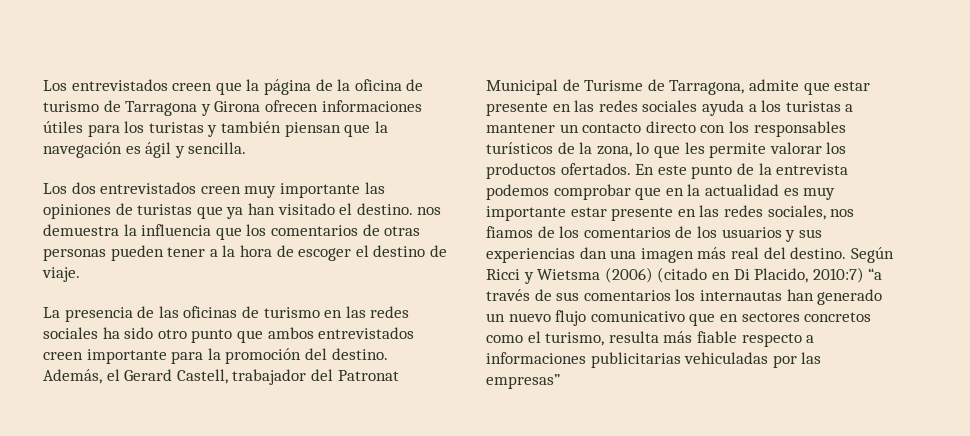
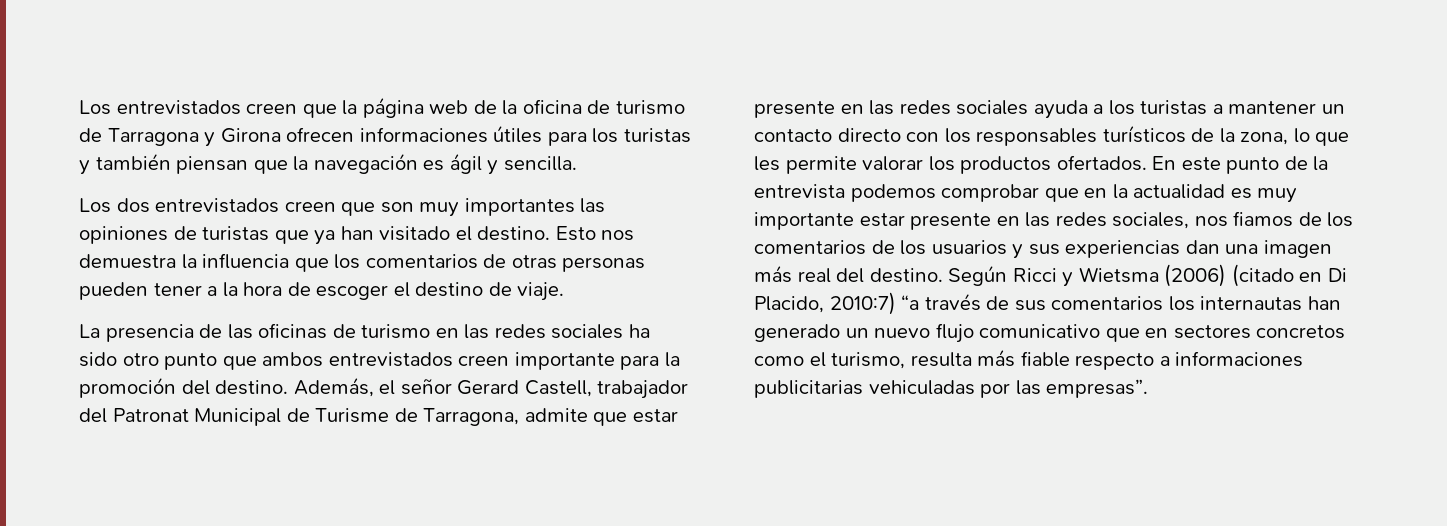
(311, 87) none -> [429,100,469,114] web
[244,183,360,198] muy importante -> [341,198,575,217] que son muy importantes
(413, 209) none -> [555,226,596,241] Esto
(120, 375) none -> [400,379,452,395] señor
[486,374,560,389] empresas” -> [1046,379,1149,398] empresas”.

